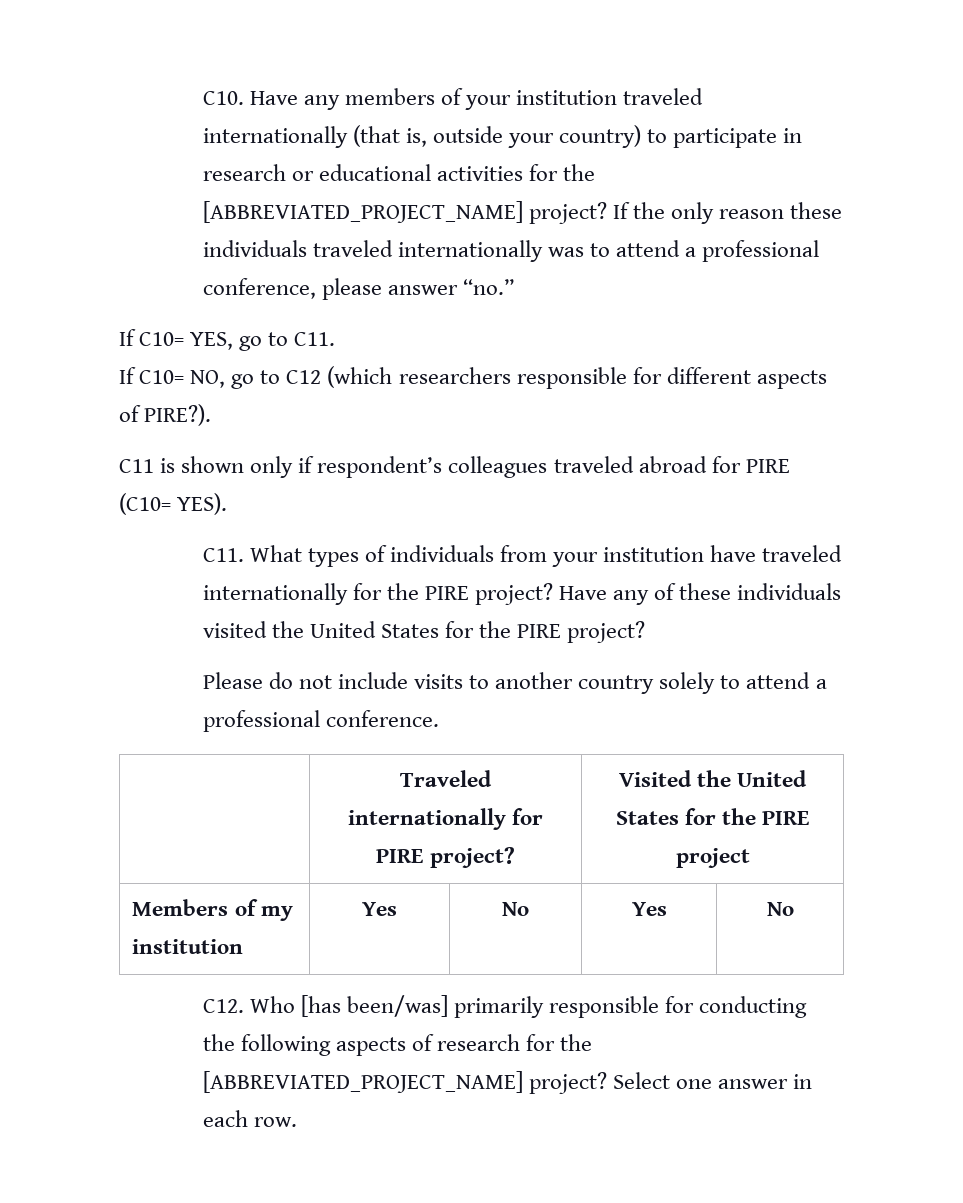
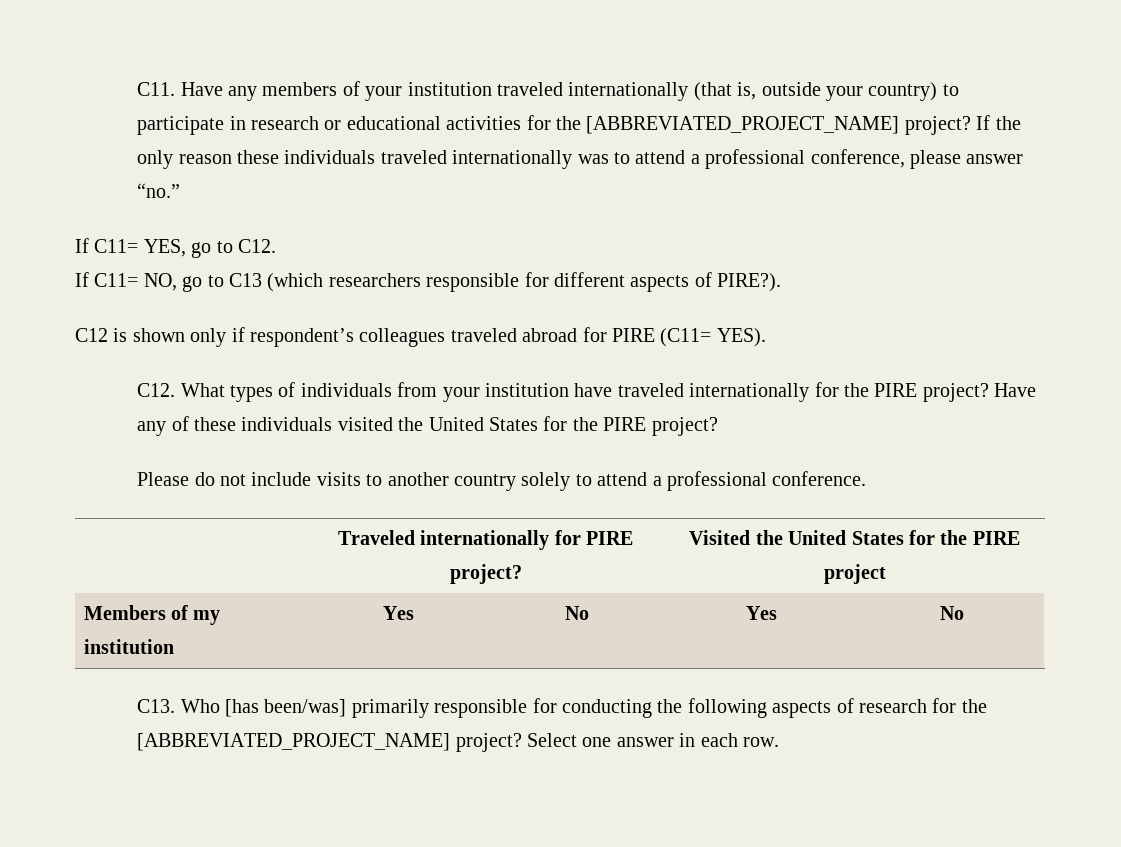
[202,91,244,105] C10. -> [137,82,176,96] C11.
[139,332,185,346] C10= -> [94,239,139,253] C11=
[294,332,336,346] [119,367,185,384] C11. // If C10= -> [238,239,276,253] [75,272,139,287] C12. // If C11=
[286,370,322,384] C12 -> [229,273,262,287] C13
[119,459,154,473] C11 -> [75,328,108,342] C12
[119,493,171,515] (C10= -> [660,328,712,347] (C11=
[202,548,244,562] C11. -> [137,383,176,397] C12.
[202,999,244,1013] C12. -> [137,699,176,713] C13.

